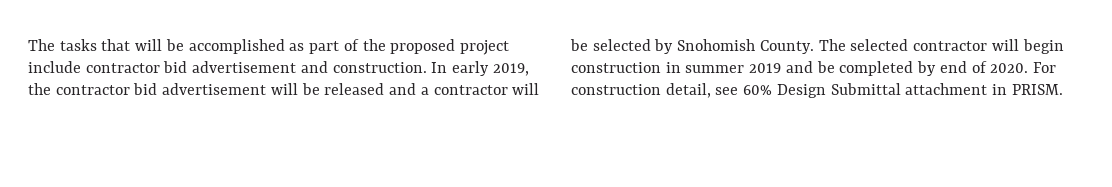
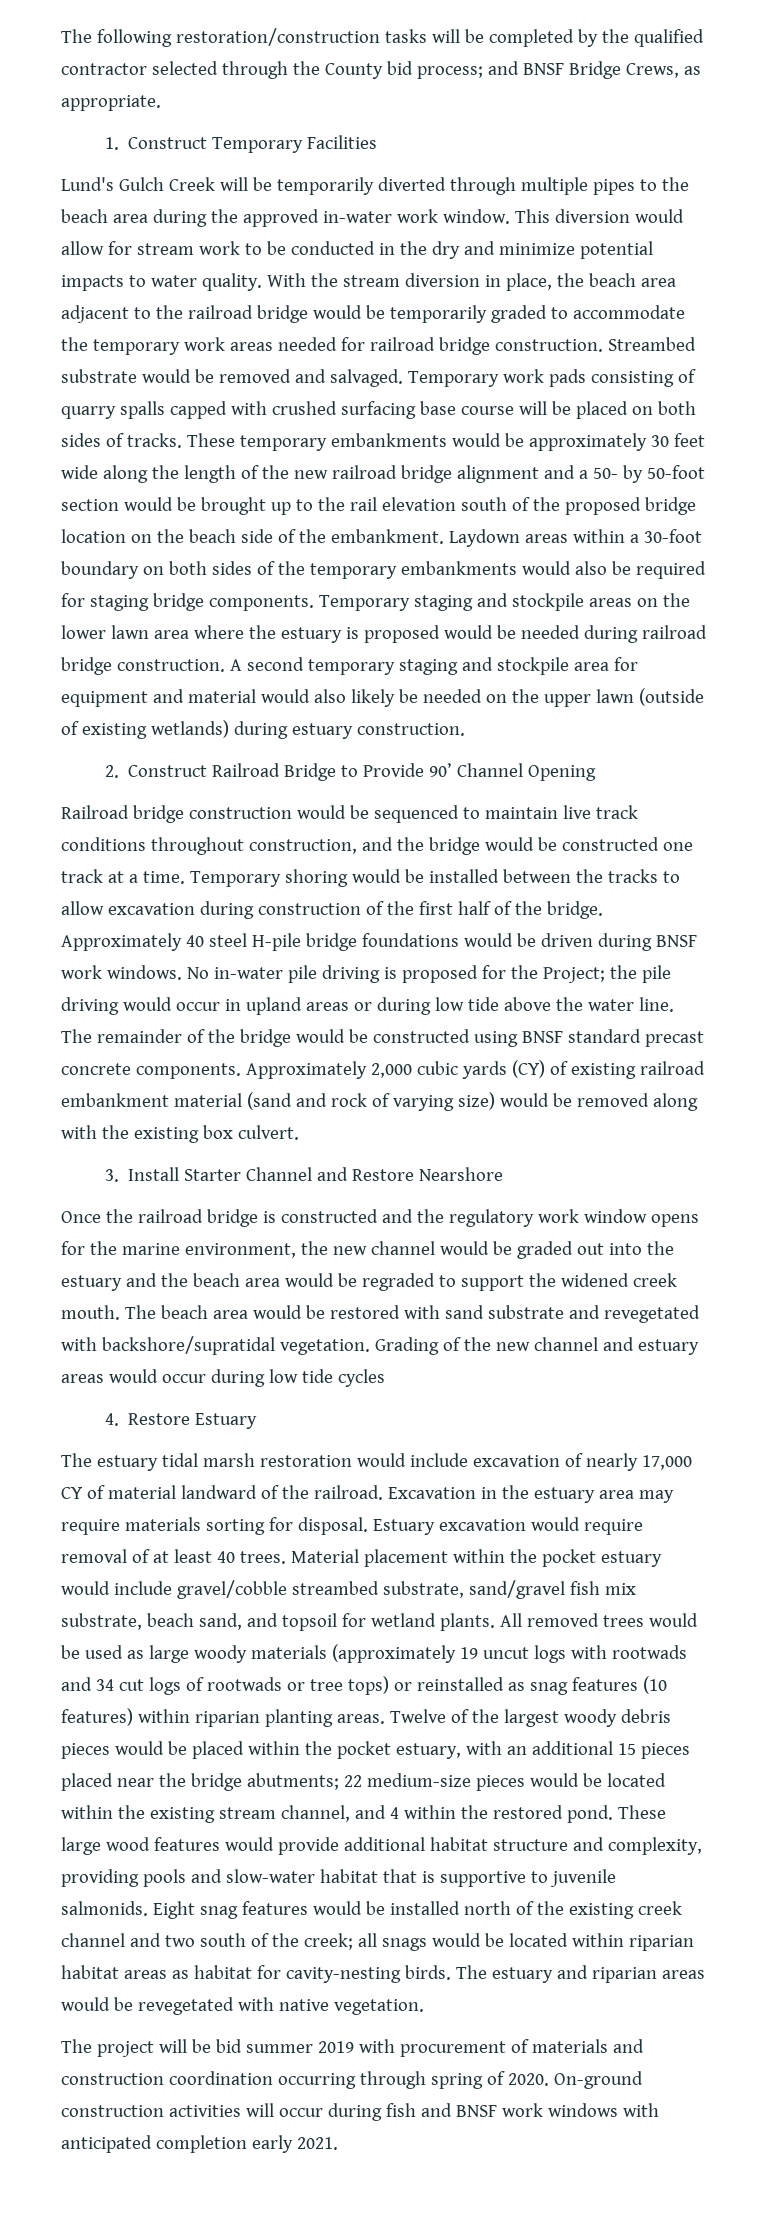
[28,39,509,55] [28,61,529,76] [28,83,540,95] [570,39,1064,54] [571,61,1056,76] [571,83,1063,98] The tasks that will be accomplished as part of the proposed project include contractor bid advertisement and construction. In early 2019, the contractor bid advertisement will be released and a contractor will be selected by Snohomish County. The selected contractor will begin construction in summer 2019 and be completed by end of 2020. For construction detail, see 60% Design Submittal attachment in PRISM. -> [61,28,704,47] [61,61,701,79] [61,95,161,111] [105,135,378,153] [61,177,689,195] [61,209,684,227] [61,241,653,259] [61,273,676,291] [61,305,685,323] [61,337,696,355] [61,369,696,387] [61,401,696,419] [61,433,705,451] [61,465,705,483] [61,497,696,515] [61,529,702,547] [61,561,706,579] [61,593,690,611] [61,625,707,643] [61,657,638,675] [61,688,704,707] [61,720,465,739] [105,763,597,781] [61,805,638,823] [61,837,693,855] [61,869,680,887] [61,901,603,919] [61,933,697,951] [61,965,671,983] [61,997,674,1015] [61,1029,704,1047] [61,1060,705,1079] [61,1092,698,1111] [61,1125,299,1143] [105,1167,504,1182] [61,1209,699,1227] [61,1241,674,1259] [61,1273,677,1291] [61,1305,700,1323] [61,1336,699,1355] [61,1369,385,1387] [105,1413,258,1429] [61,1453,692,1471] [61,1485,674,1503] [61,1517,643,1535] [61,1549,662,1567] [61,1580,636,1599] [61,1613,698,1631] [61,1644,687,1663] [61,1676,667,1695] [61,1708,671,1727] [61,1741,690,1759] [61,1773,666,1791] [61,1805,666,1823] [61,1837,702,1855] [61,1869,616,1887] [61,1901,682,1919] [61,1933,694,1951] [61,1965,705,1983] [61,1997,424,2015] [61,2039,644,2057] [61,2071,643,2089] [61,2103,659,2121] [61,2135,338,2153] The following restoration/construction tasks will be completed by the qualified contractor selected through the County bid process; and BNSF Bridge Crews, as appropriate. // 1. Construct Temporary Facilities // Lund's Gulch Creek will be temporarily diverted through multiple pipes to the beach area during the approved in-water work window. This diversion would allow for stream work to be conducted in the dry and minimize potential impacts to water quality. With the stream diversion in place, the beach area adjacent to the railroad bridge would be temporarily graded to accommodate the temporary work areas needed for railroad bridge construction. Streambed substrate would be removed and salvaged. Temporary work pads consisting of quarry spalls capped with crushed surfacing base course will be placed on both sides of tracks. These temporary embankments would be approximately 30 feet wide along the length of the new railroad bridge alignment and a 50- by 50-foot section would be brought up to the rail elevation south of the proposed bridge location on the beach side of the embankment. Laydown areas within a 30-foot boundary on both sides of the temporary embankments would also be required for staging bridge components. Temporary staging and stockpile areas on the lower lawn area where the estuary is proposed would be needed during railroad bridge construction. A second temporary staging and stockpile area for equipment and material would also likely be needed on the upper lawn (outside of existing wetlands) during estuary construction. // 2. Construct Railroad Bridge to Provide 90’ Channel Opening // Railroad bridge construction would be sequenced to maintain live track conditions throughout construction, and the bridge would be constructed one track at a time. Temporary shoring would be installed between the tracks to allow excavation during construction of the first half of the bridge. Approximately 40 steel H-pile bridge foundations would be driven during BNSF work windows. No in-water pile driving is proposed for the Project; the pile driving would occur in upland areas or during low tide above the water line. The remainder of the bridge would be constructed using BNSF standard precast concrete components. Approximately 2,000 cubic yards (CY) of existing railroad embankment material (sand and rock of varying size) would be removed along with the existing box culvert. // 3. Install Starter Channel and Restore Nearshore // Once the railroad bridge is constructed and the regulatory work window opens for the marine environment, the new channel would be graded out into the estuary and the beach area would be regraded to support the widened creek mouth. The beach area would be restored with sand substrate and revegetated with backshore/supratidal vegetation. Grading of the new channel and estuary areas would occur during low tide cycles // 4. Restore Estuary // The estuary tidal marsh restoration would include excavation of nearly 17,000 CY of material landward of the railroad. Excavation in the estuary area may require materials sorting for disposal. Estuary excavation would require removal of at least 40 trees. Material placement within the pocket estuary would include gravel/cobble streambed substrate, sand/gravel fish mix substrate, beach sand, and topsoil for wetland plants. All removed trees would be used as large woody materials (approximately 19 uncut logs with rootwads and 34 cut logs of rootwads or tree tops) or reinstalled as snag features (10 features) within riparian planting areas. Twelve of the largest woody debris pieces would be placed within the pocket estuary, with an additional 15 pieces placed near the bridge abutments; 22 medium-size pieces would be located within the existing stream channel, and 4 within the restored pond. These large wood features would provide additional habitat structure and complexity, providing pools and slow-water habitat that is supportive to juvenile salmonids. Eight snag features would be installed north of the existing creek channel and two south of the creek; all snags would be located within riparian habitat areas as habitat for cavity-nesting birds. The estuary and riparian areas would be revegetated with native vegetation. // The project will be bid summer 2019 with procurement of materials and construction coordination occurring through spring of 2020. On-ground construction activities will occur during fish and BNSF work windows with anticipated completion early 2021.

